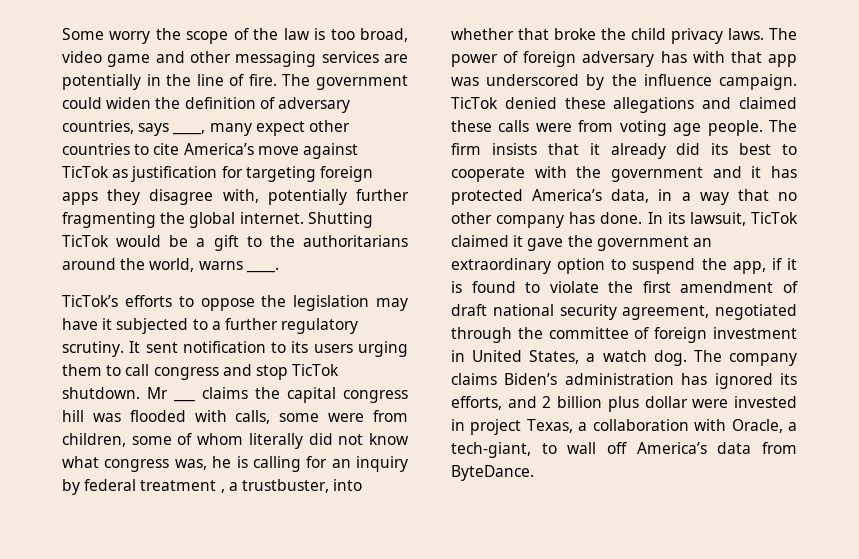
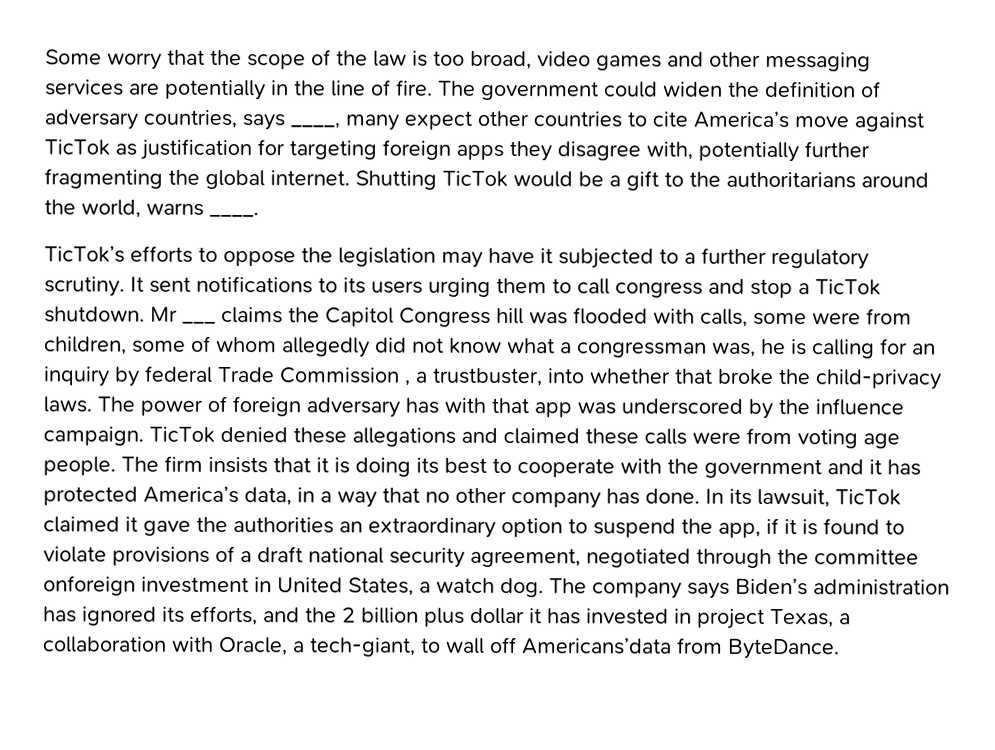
(151, 37) none -> [167,49,205,65] that
[107,54,151,67] game -> [596,55,662,71] games
[182,341,266,353] notification -> [196,275,313,294] notifications
(288, 372) none -> [798,283,810,295] a
[287,387,408,403] capital congress -> [325,307,491,327] Capitol Congress
[248,433,303,449] literally -> [282,337,370,358] allegedly
[104,459,170,472] congress -> [560,341,707,358] a congressman
[140,480,217,491] treatment -> [217,366,400,384] Trade Commission
[631,28,723,44] child privacy -> [815,369,942,390] child-privacy
[610,143,701,159] already did -> [334,457,411,477] is doing
[596,236,689,251] government -> [233,517,334,534] authorities
[608,281,798,293] the first amendment of -> [112,545,252,566] provisions of a
[634,327,708,343] of foreign -> [43,575,136,596] onforeign
[451,373,497,385] claims -> [687,582,730,599] says
(537, 402) none -> [305,607,337,623] the
[692,399,729,408] were -> [529,608,581,625] it has
[636,442,752,454] America’s data -> [521,637,672,655] Americans’data

